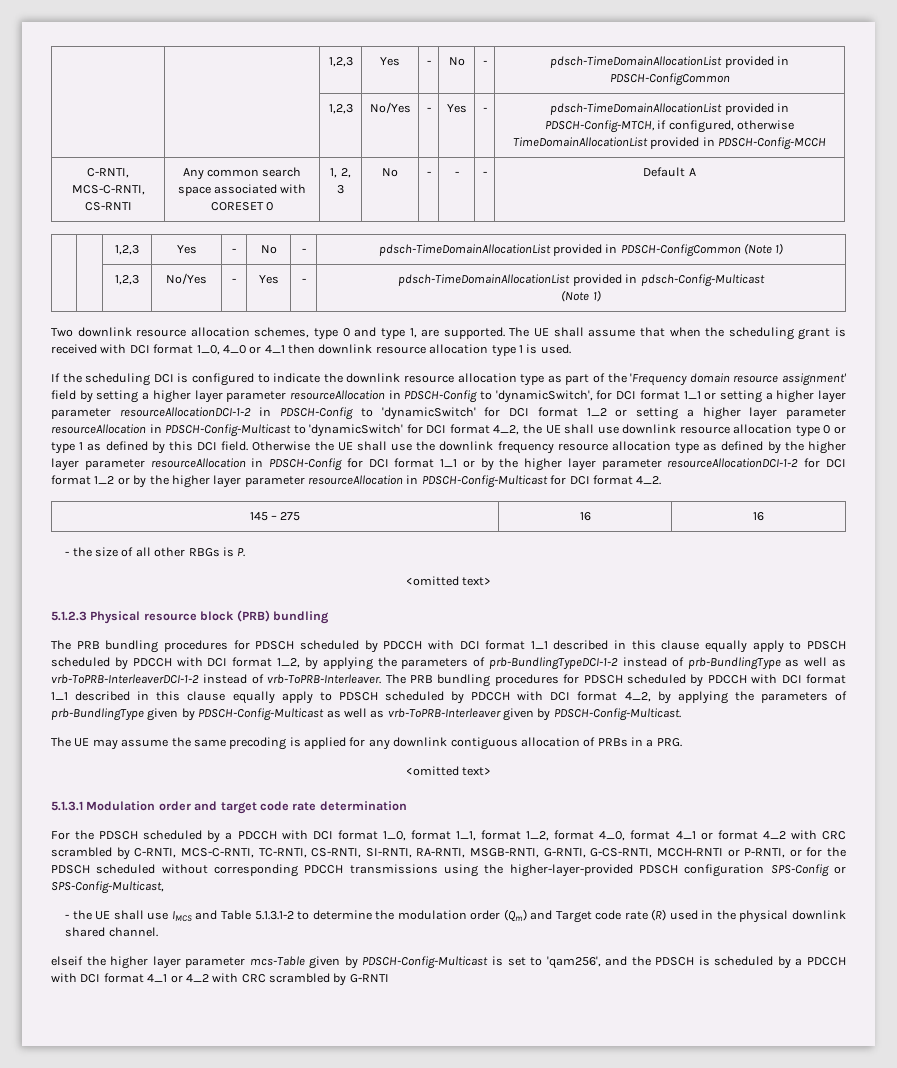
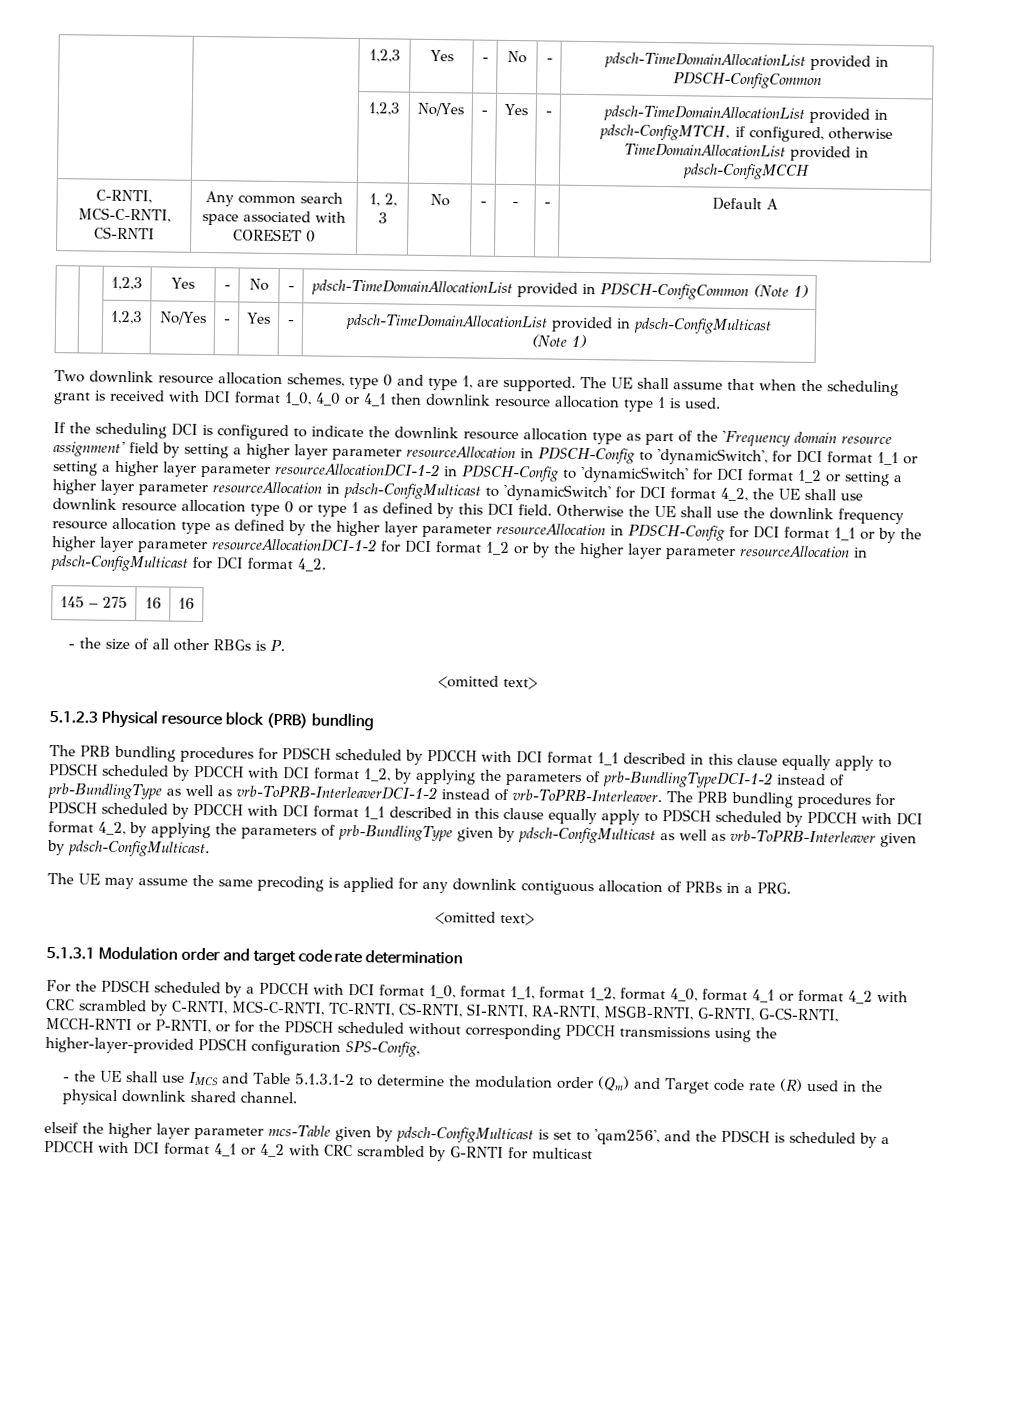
[544,120,655,133] PDSCH-Config-MTCH, -> [598,124,731,141] pdsch-ConfigMTCH,
[718,137,827,150] PDSCH-Config-MCCH -> [681,163,810,180] pdsch-ConfigMCCH
[640,274,765,287] pdsch-Config-Multicast -> [633,317,772,335] pdsch-ConfigMulticast
[165,424,292,437] PDSCH-Config-Multicast -> [343,482,481,500] pdsch-ConfigMulticast
[421,475,548,488] PDSCH-Config-Multicast -> [50,555,188,572] pdsch-ConfigMulticast
[198,708,325,721] PDSCH-Config-Multicast -> [517,827,656,844] pdsch-ConfigMulticast
[553,708,681,721] PDSCH-Config-Multicast. -> [68,840,210,858] pdsch-ConfigMulticast.
[770,864,847,877] [51,881,164,894] SPS-Config or SPS-Config-Multicast, -> [345,1040,420,1057] SPS-Config,
[362,956,489,969] PDSCH-Config-Multicast -> [395,1126,534,1144] pdsch-ConfigMulticast
(389, 978) none -> [508,1147,593,1160] for multicast

